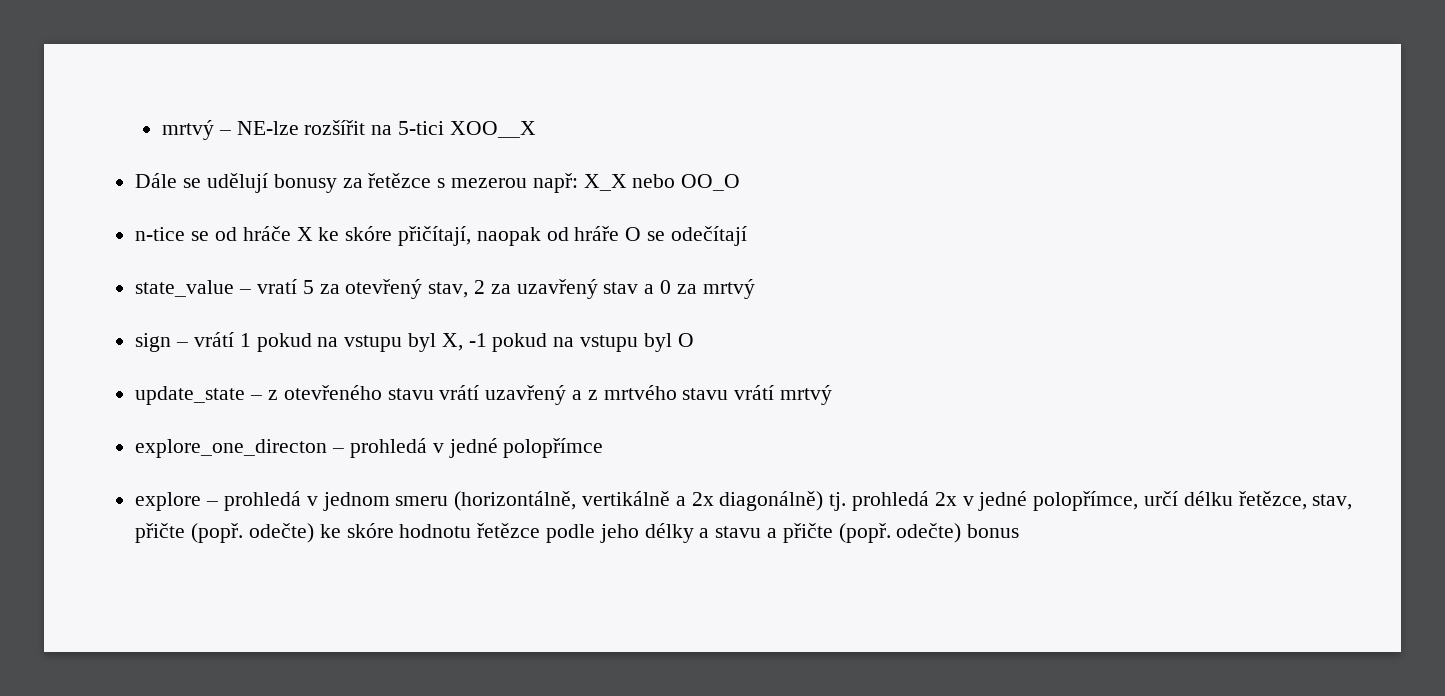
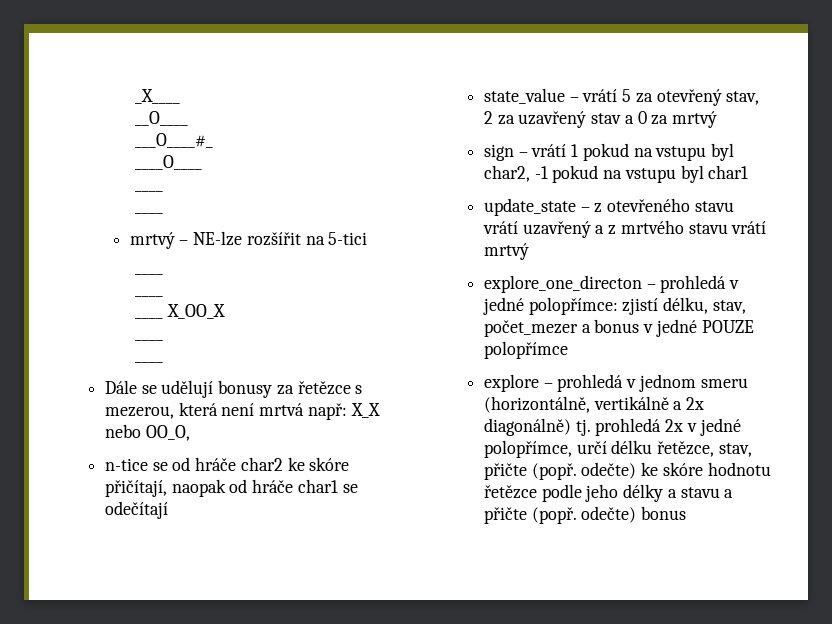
(162, 130) none -> [135,89,181,104] [135,111,189,126] [135,133,214,148] [135,155,203,170] [135,190,164,192] [135,212,164,214] _X____ // __O____ // ___O____#_ // ____O____ // ____ // ____ //
[449,121,536,138] XOO__X -> [135,273,164,275] [135,295,164,297] [135,304,225,319] [135,339,164,341] [135,361,164,363] // ____ // ____ // ____ X_OO_X // ____ // ____
[450,178,527,188] mezerou -> [104,402,305,419] mezerou, která není mrtvá
[681,174,741,191] OO_O -> [145,425,190,441] OO_O,
[296,227,313,241] X -> [240,457,283,471] char2
[574,226,642,241] hráře O -> [252,479,338,493] hráče char1
[256,279,297,294] vratí -> [582,89,618,102] vrátí
[441,333,463,351] X, -> [483,165,530,182] char2,
[677,333,694,347] O -> [708,165,749,179] char1
(498, 448) none -> [528,297,746,315] [483,319,754,337] polopřímce: zjistí délku, stav, počet_mezer a bonus v jedné POUZE

